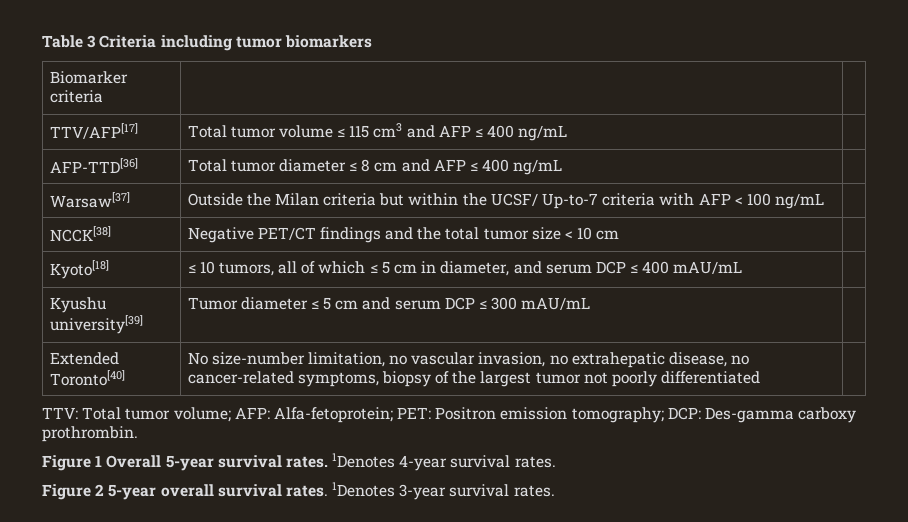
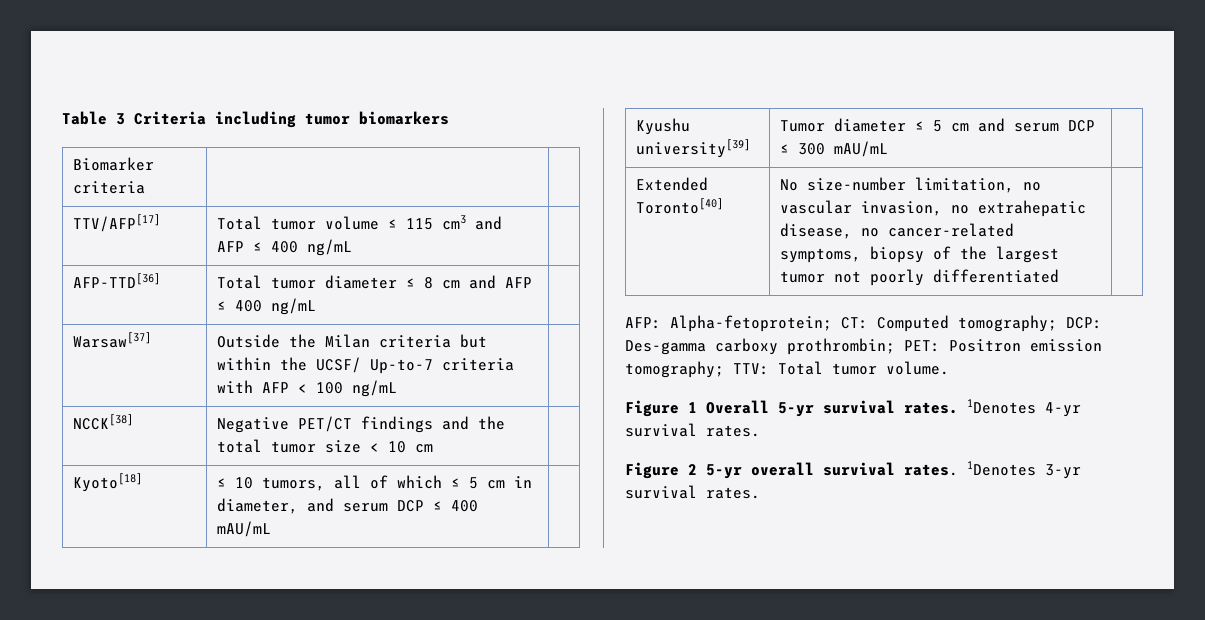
[42,407,857,423] [42,426,138,442] TTV: Total tumor volume; AFP: Alfa-fetoprotein; PET: Positron emission tomography; DCP: Des-gamma carboxy prothrombin. -> [625,315,1102,332] [625,338,1102,355] [625,361,949,378] AFP: Alpha-fetoprotein; CT: Computed tomography; DCP: Des-gamma carboxy prothrombin; PET: Positron emission tomography; TTV: Total tumor volume.
[165,453,448,471] 5-year survival rates. 1Denotes 4-year -> [778,399,1081,417] 5-yr survival rates. 1Denotes 4-yr
[108,484,157,500] 5-year -> [706,464,742,479] 5-yr
[399,484,447,500] 3-year -> [1045,464,1081,479] 3-yr

